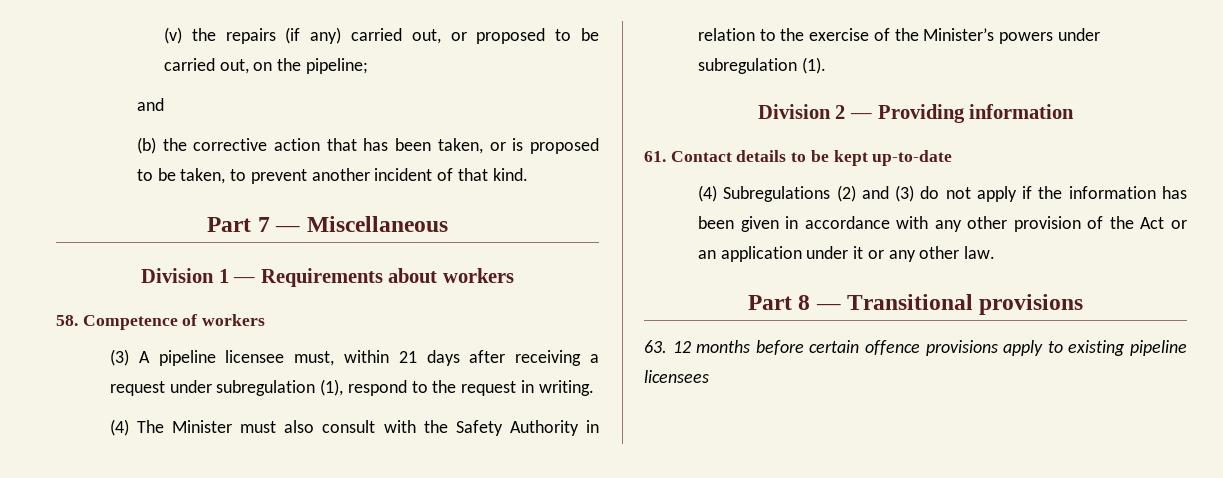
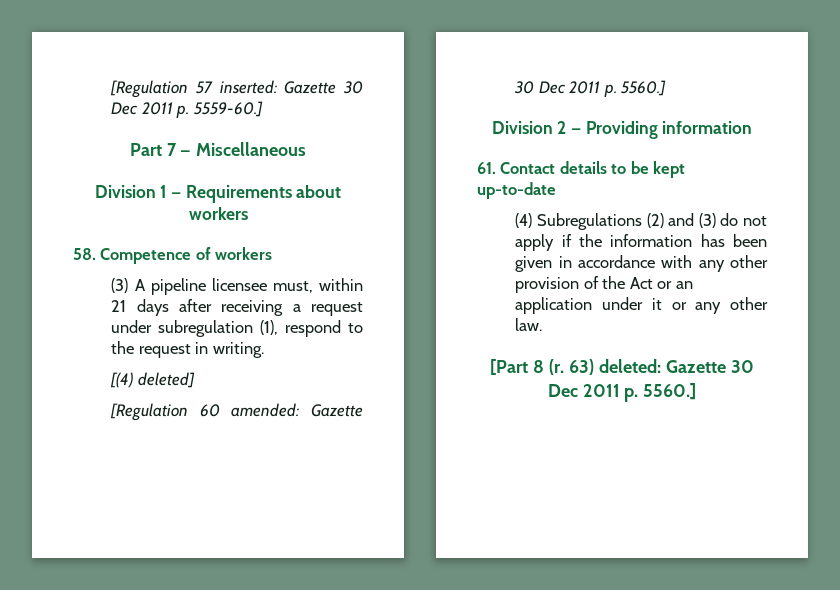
[163,27,599,44] [163,58,368,74] [136,98,164,111] [136,137,599,154] [136,168,528,184] (v) the repairs (if any) carried out, or proposed to be carried out, on the pipeline; // and // (b) the corrective action that has been taken, or is proposed to be taken, to prevent another incident of that kind. -> [110,80,363,98] [111,101,263,118] [Regulation 57 inserted: Gazette 30 Dec 2011 p. 5559-60.]
[109,419,599,436] [697,28,1100,44] [697,57,826,74] (4) The Minister must also consult with the Safety Authority in relation to the exercise of the Minister’s powers under subregulation (1). -> [110,372,195,388] [110,403,363,421] [514,80,667,97] [(4) deleted] // [Regulation 60 amended: Gazette 30 Dec 2011 p. 5560.]
[747,294,1084,315] [644,340,1187,356] [644,370,709,383] Part 8 — Transitional provisions // 63. 12 months before certain offence provisions apply to existing pipeline licensees -> [490,359,754,375] [547,383,697,402] [Part 8 (r. 63) deleted: Gazette 30 Dec 2011 p. 5560.]

